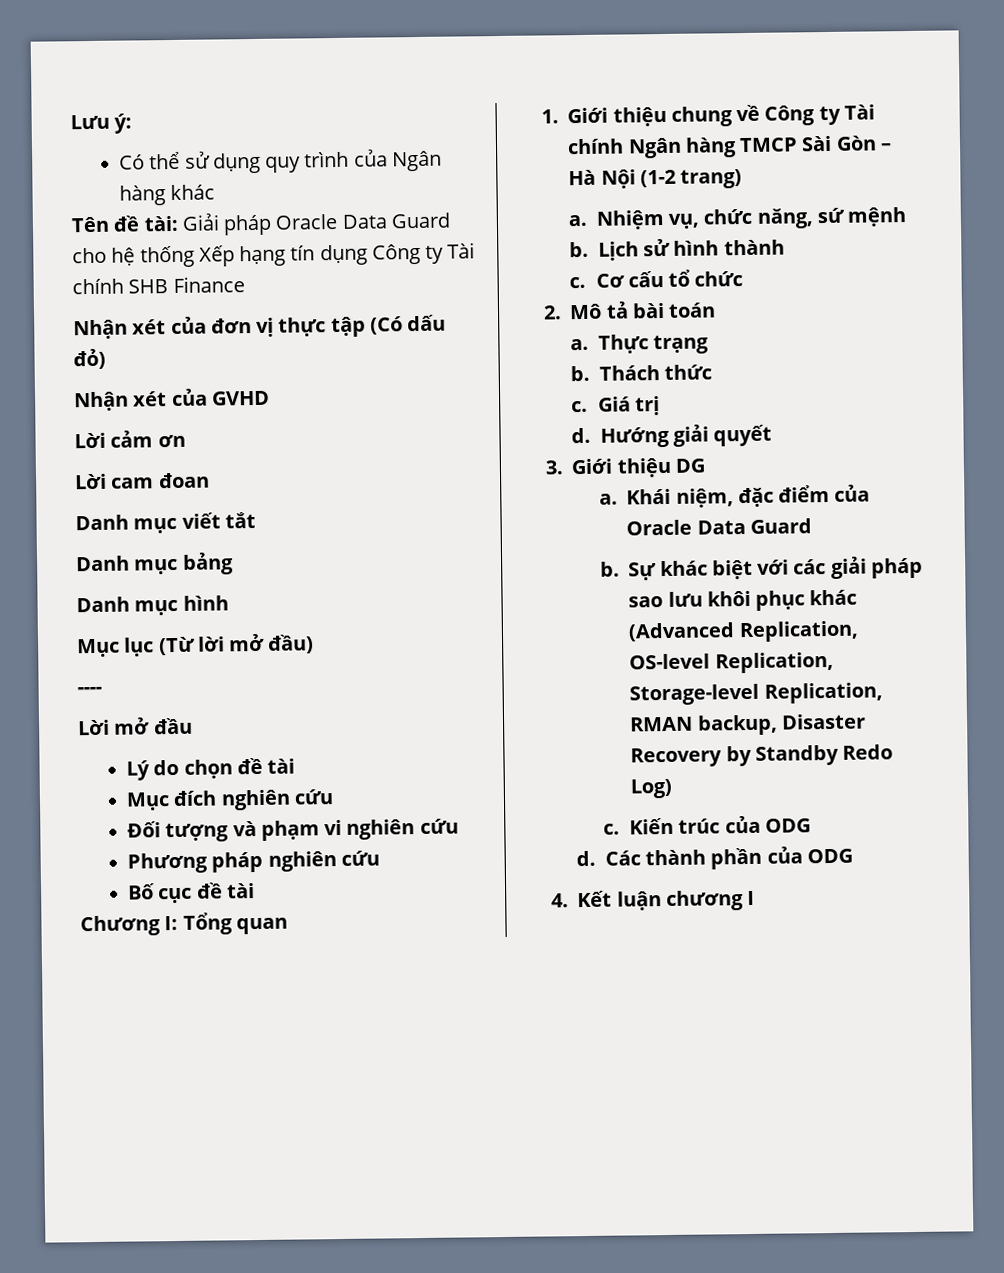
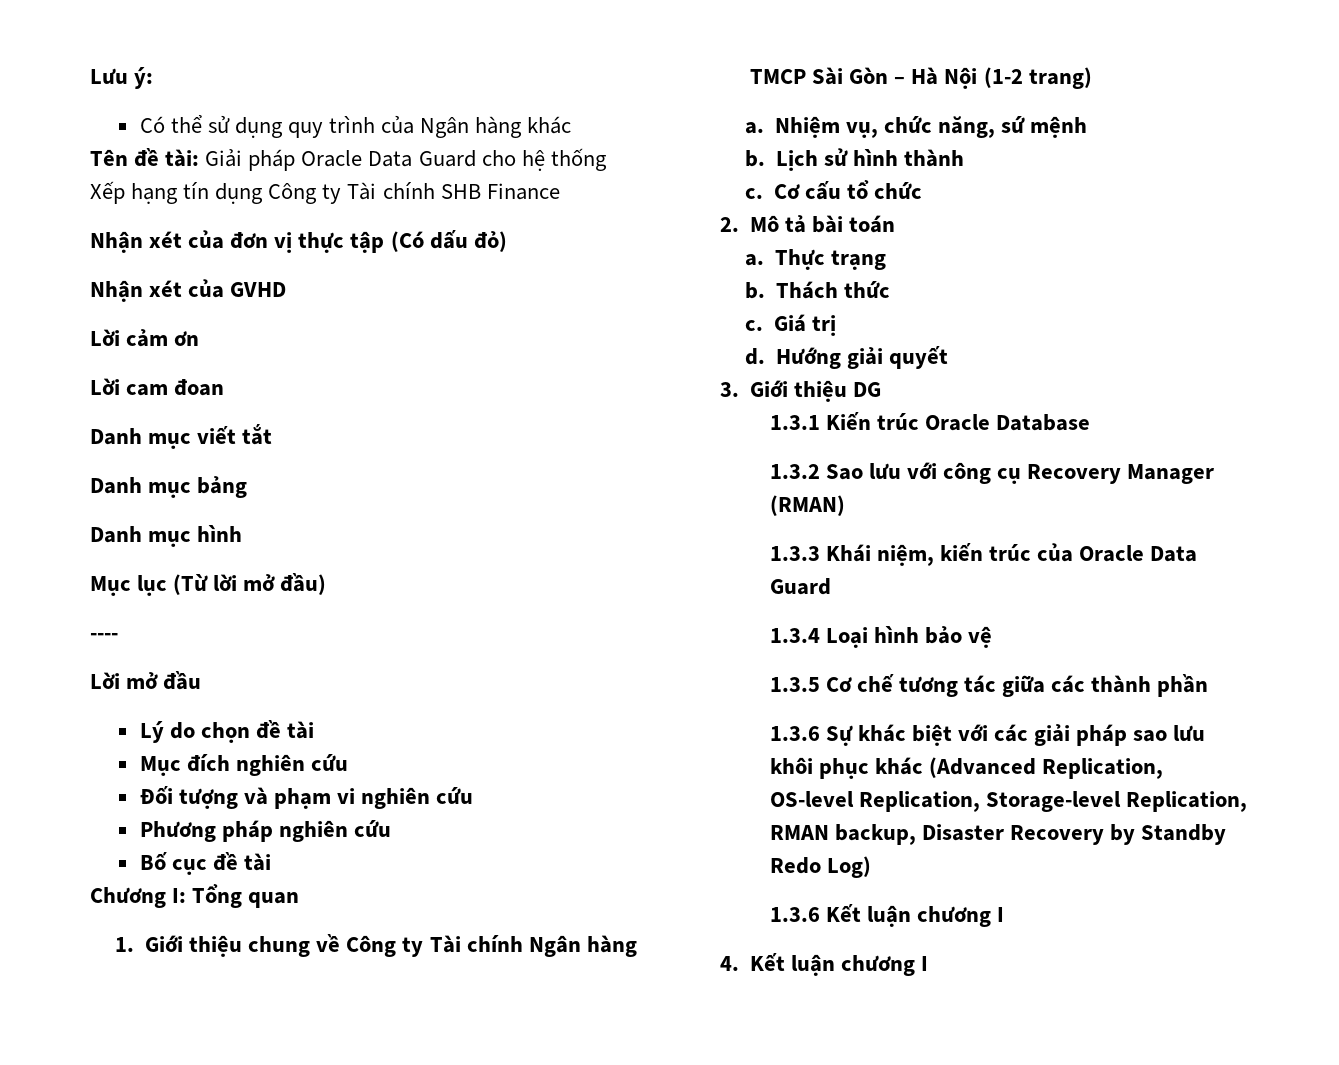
[598,484,871,508] [626,518,812,536] [599,561,620,577] a. Khái niệm, đặc điểm của Oracle Data Guard // b. -> [769,412,1090,431] [769,462,1215,484] [769,495,845,516] [769,543,1198,566] [769,578,831,595] [769,626,992,648] [769,674,1209,697] [769,726,820,741] 1.3.1 Kiến trúc Oracle Database // 1.3.2 Sao lưu với công cụ Recovery Manager (RMAN) // 1.3.3 Khái niệm, kiến trúc của Oracle Data Guard // 1.3.4 Loại hình bảo vệ // 1.3.5 Cơ chế tương tác giữa các thành phần // 1.3.6
[602,815,811,835] [576,846,853,870] c. Kiến trúc của ODG // d. Các thành phần của ODG -> [769,904,1004,927] 1.3.6 Kết luận chương I

